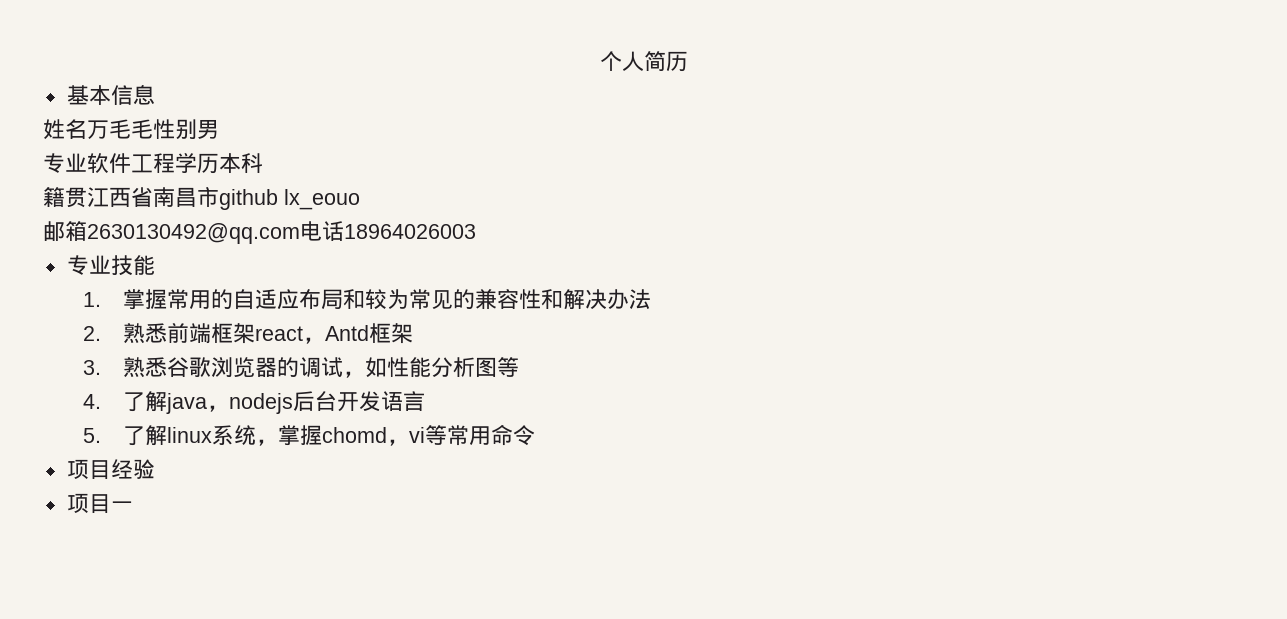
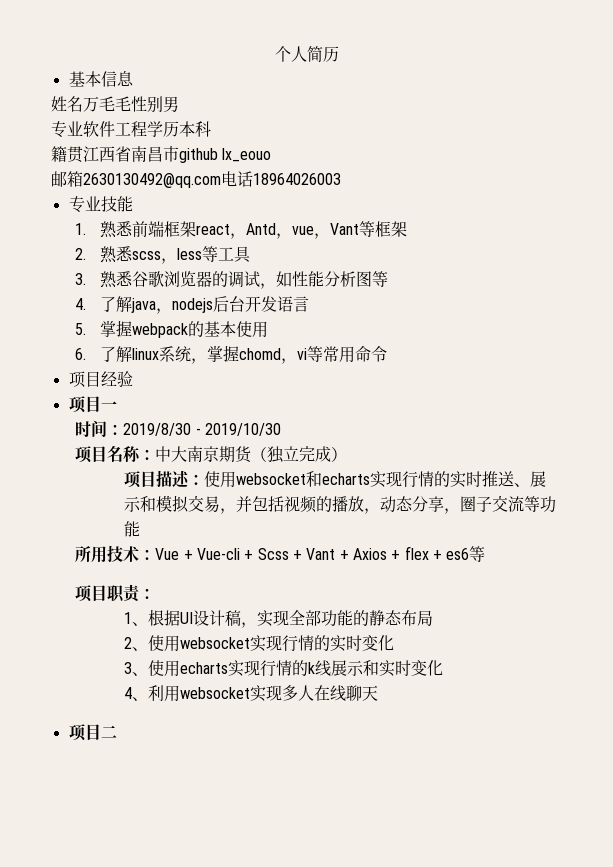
[123,289,652,310] [83,326,102,341] 掌握常用的自适应布局和较为常见的兼容性和解决办法 // 2. -> (87, 229) none
[369,323,414,344] 框架 -> [275,221,407,239] [75,246,251,264] ，vue，Vant等框架 // 2.熟悉scss，less等工具
(102, 435) none -> [99,320,268,338] [75,348,87,360] 掌握webpack的基本使用 // 6.
(133, 506) none -> [75,420,282,437] [75,445,348,463] [124,470,547,488] [124,495,557,514] [124,521,141,537] [75,545,486,563] [75,584,156,603] [124,609,434,628] [124,635,395,652] [124,660,444,677] [124,685,379,702] [68,724,117,741] // 时间：2019/8/30 - 2019/10/30 // 项目名称：中大南京期货（独立完成） // 项目描述：使用websocket和echarts实现行情的实时推送、展示和模拟交易，并包括视频的播放，动态分享，圈子交流等功能 // 所用技术：Vue + Vue-cli + Scss + Vant + Axios + flex + es6等 // 项目职责： // 1、根据UI设计稿，实现全部功能的静态布局 // 2、使用websocket实现行情的实时变化 // 3、使用echarts实现行情的k线展示和实时变化 // 4、利用websocket实现多人在线聊天 // 项目二

